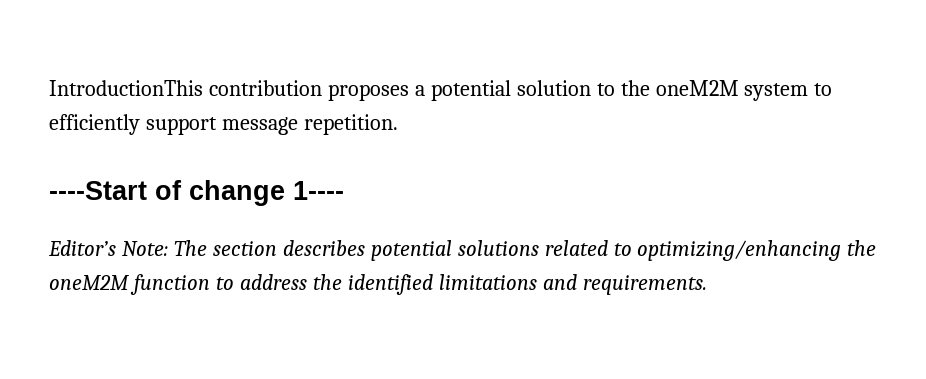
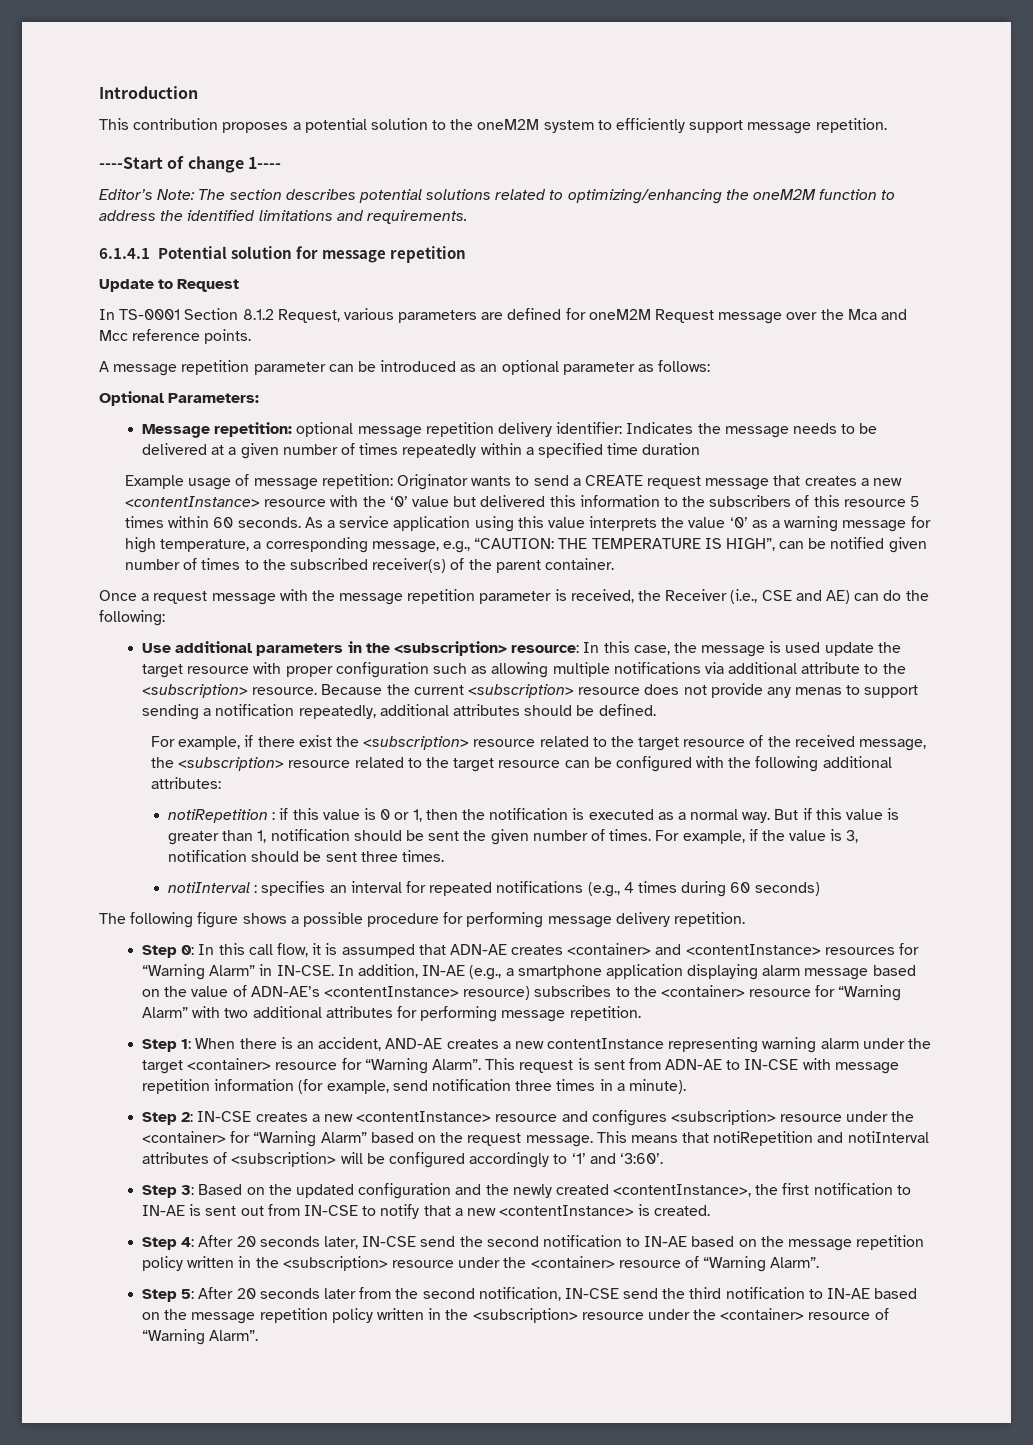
[49,80,203,96] IntroductionThis -> [99,86,198,99] [99,118,129,130] Introduction // This
(707, 285) none -> [99,246,466,263] [99,279,240,292] [99,308,907,324] [99,329,252,344] [99,360,711,376] [99,391,260,406] [142,422,878,438] [142,443,701,459] [125,474,902,490] [125,495,919,507] [125,516,931,532] [125,537,927,553] [125,558,614,573] [99,589,929,605] [99,610,165,626] [142,641,901,657] [142,662,906,678] [142,683,919,698] [142,704,656,720] [151,735,927,751] [151,756,892,772] [151,777,222,789] [168,808,900,823] [168,829,859,845] [168,850,445,862] [168,881,820,897] [99,912,746,928] [142,943,920,958] [142,964,916,980] [142,985,902,1001] [142,1006,641,1022] [142,1037,932,1053] [142,1058,899,1074] [142,1079,686,1094] [142,1110,915,1126] [142,1131,929,1147] [142,1152,663,1168] [142,1183,911,1199] [142,1204,711,1219] [142,1235,925,1251] [142,1256,820,1272] [142,1287,918,1302] [142,1308,889,1324] [142,1329,259,1345] // 6.1.4.1 Potential solution for message repetition // Update to Request // In TS-0001 Section 8.1.2 Request, various parameters are defined for oneM2M Request message over the Mca and Mcc reference points. // A message repetition parameter can be introduced as an optional parameter as follows: // Optional Parameters: // Message repetition: optional message repetition delivery identifier: Indicates the message needs to be delivered at a given number of times repeatedly within a specified time duration // Example usage of message repetition: Originator wants to send a CREATE request message that creates a new <contentInstance> resource with the ‘0’ value but delivered this information to the subscribers of this resource 5 times within 60 seconds. As a service application using this value interprets the value ‘0’ as a warning message for high temperature, a corresponding message, e.g., “CAUTION: THE TEMPERATURE IS HIGH”, can be notified given number of times to the subscribed receiver(s) of the parent container. // Once a request message with the message repetition parameter is received, the Receiver (i.e., CSE and AE) can do the following: // Use additional parameters in the <subscription> resource: In this case, the message is used update the target resource with proper configuration such as allowing multiple notifications via additional attribute to the <subscription> resource. Because the current <subscription> resource does not provide any menas to support sending a notification repeatedly, additional attributes should be defined. // For example, if there exist the <subscription> resource related to the target resource of the received message, the <subscription> resource related to the target resource can be configured with the following additional attributes: // notiRepetition : if this value is 0 or 1, then the notification is executed as a normal way. But if this value is greater than 1, notification should be sent the given number of times. For example, if the value is 3, notification should be sent three times. // notiInterval : specifies an interval for repeated notifications (e.g., 4 times during 60 seconds) // The following figure shows a possible procedure for performing message delivery repetition. // Step 0: In this call flow, it is assumped that ADN-AE creates <container> and <contentInstance> resources for “Warning Alarm” in IN-CSE. In addition, IN-AE (e.g., a smartphone application displaying alarm message based on the value of ADN-AE’s <contentInstance> resource) subscribes to the <container> resource for “Warning Alarm” with two additional attributes for performing message repetition. // Step 1: When there is an accident, AND-AE creates a new contentInstance representing warning alarm under the target <container> resource for “Warning Alarm”. This request is sent from ADN-AE to IN-CSE with message repetition information (for example, send notification three times in a minute). // Step 2: IN-CSE creates a new <contentInstance> resource and configures <subscription> resource under the <container> for “Warning Alarm” based on the request message. This means that notiRepetition and notiInterval attributes of <subscription> will be configured accordingly to ‘1’ and ‘3:60’. // Step 3: Based on the updated configuration and the newly created <contentInstance>, the first notification to IN-AE is sent out from IN-CSE to notify that a new <contentInstance> is created. // Step 4: After 20 seconds later, IN-CSE send the second notification to IN-AE based on the message repetition policy written in the <subscription> resource under the <container> resource of “Warning Alarm”. // Step 5: After 20 seconds later from the second notification, IN-CSE send the third notification to IN-AE based on the message repetition policy written in the <subscription> resource under the <container> resource of “Warning Alarm”.

